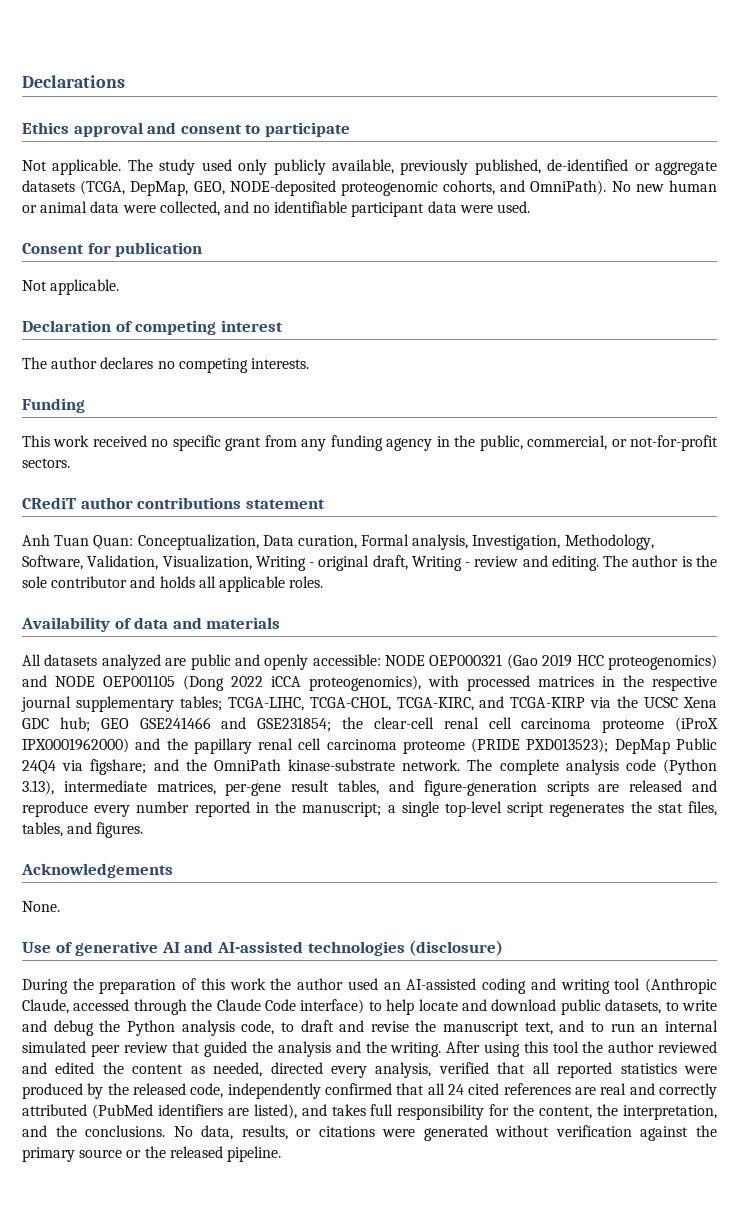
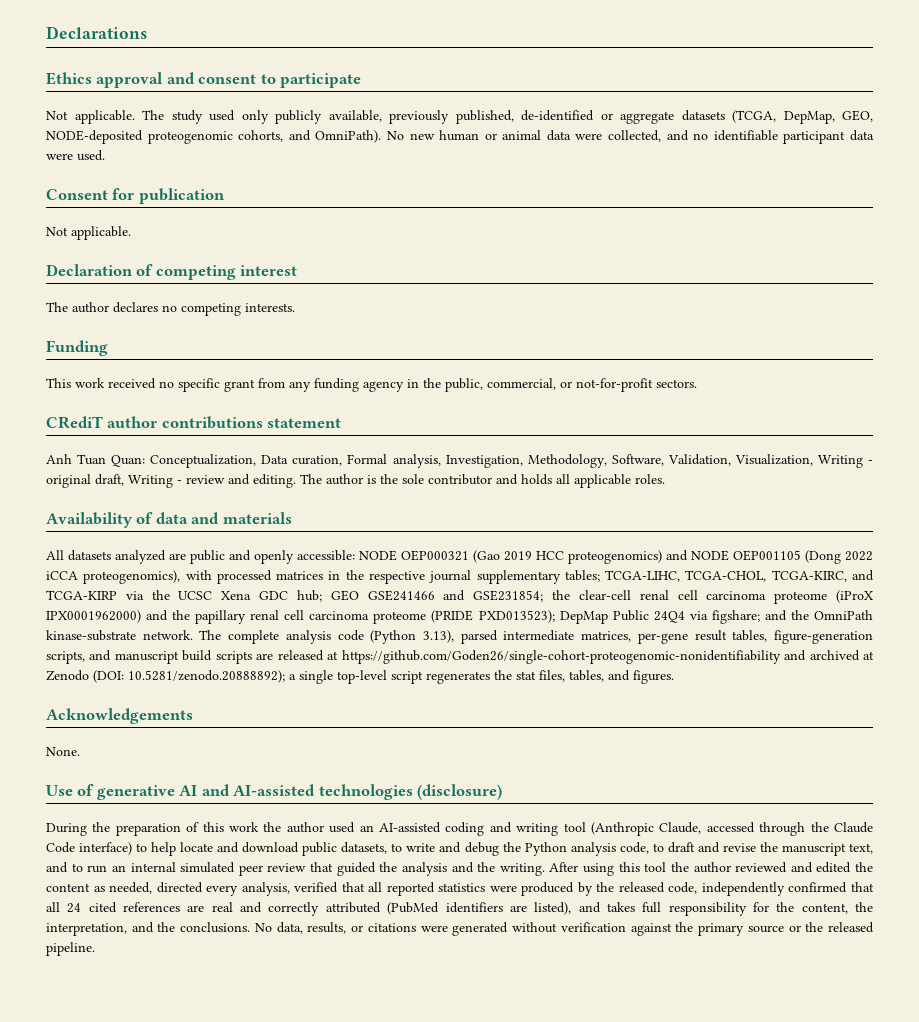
(54, 787) none -> [460,630,498,644] parsed
[388,780,717,796] [22,801,382,817] and figure-generation scripts are released and reproduce every number reported in the manuscript; -> [773,630,873,644] [46,650,875,664] [46,670,285,683] figure-generation scripts, and manuscript build scripts are released at https://github.com/Goden26/single-cohort-proteogenomic-nonidentifiability and archived at Zenodo (DOI: 10.5281/zenodo.20888892);

